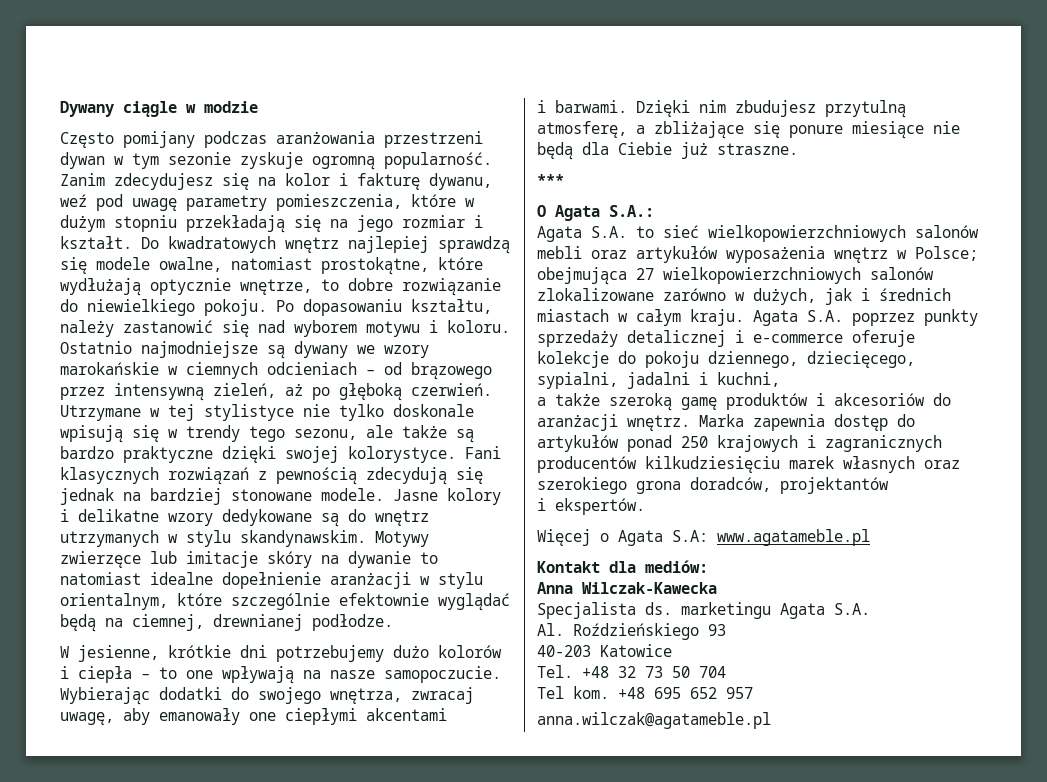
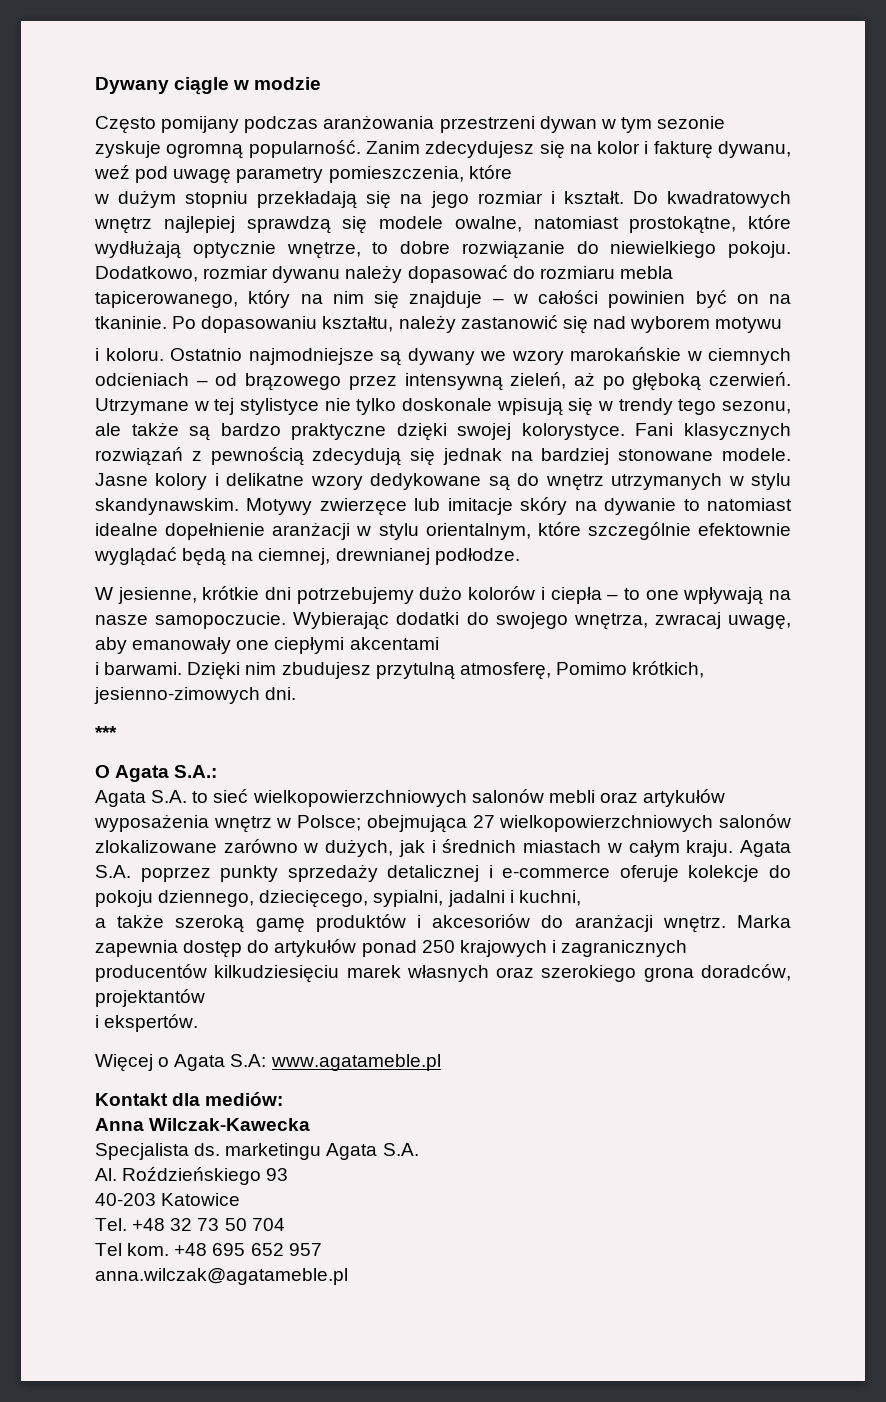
(456, 200) none -> (512, 172) //
(267, 307) none -> [95,265,673,283] [95,290,791,309] [95,316,167,329] Dodatkowo, rozmiar dywanu należy dopasować do rozmiaru mebla tapicerowanego, który na nim się znajduje – w całości powinien być on na tkaninie.
(420, 329) none -> (783, 325) //
[636,121,960,139] [537,142,798,160] a zbliżające się ponure miesiące nie będą dla Ciebie już straszne. -> [555,661,705,678] [94,687,297,704] Pomimo krótkich, jesienno-zimowych dni.

